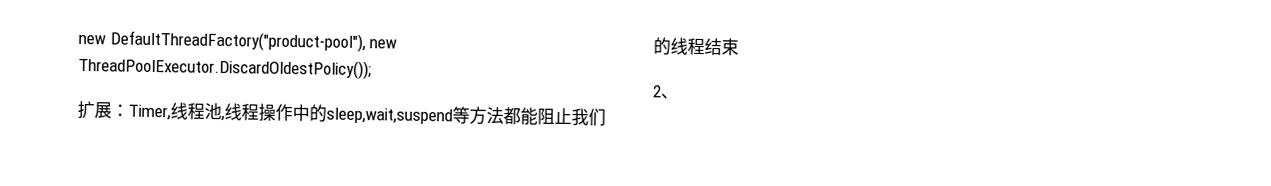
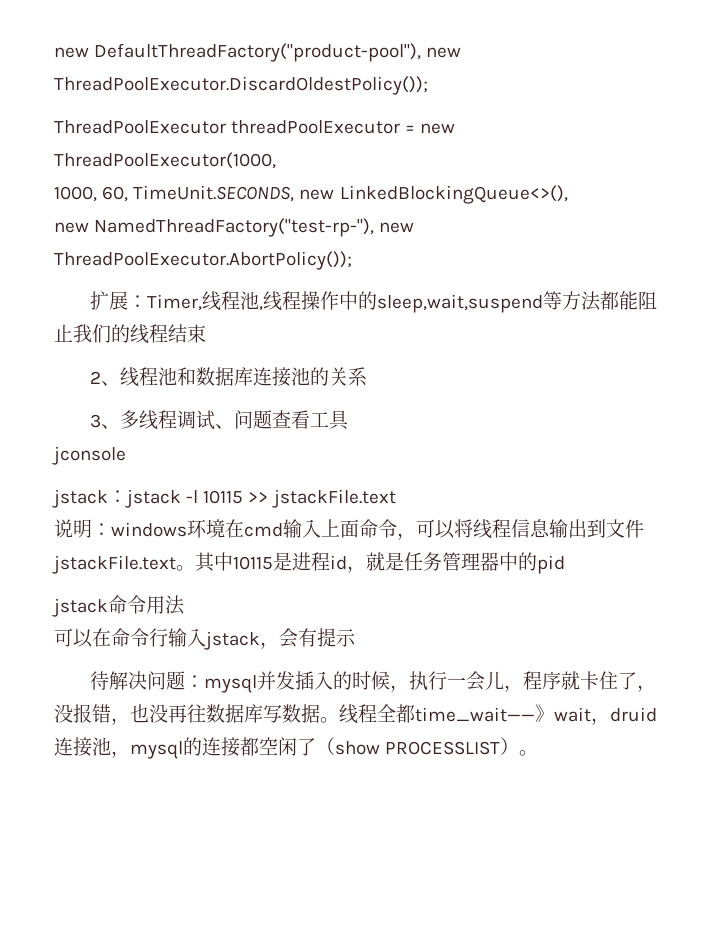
(372, 68) none -> [54,120,456,134] [54,152,276,169] [54,185,568,204] [54,218,415,237] [54,251,352,270] // ThreadPoolExecutor threadPoolExecutor = new ThreadPoolExecutor(1000, // 1000, 60, TimeUnit.SECONDS, new LinkedBlockingQueue<>(), // new NamedThreadFactory("test-rp-"), new ThreadPoolExecutor.AbortPolicy());
(678, 96) none -> [120,367,368,387] [90,410,350,430] [52,446,126,465] [52,489,396,508] [54,519,644,540] [52,552,565,574] [52,595,185,617] [54,628,356,650] [90,671,657,693] [54,704,657,725] [54,737,539,759] 线程池和数据库连接池的关系 // 3、多线程调试、问题查看工具 // jconsole // jstack：jstack -l 10115 >> jstackFile.text // 说明：windows环境在cmd输入上面命令，可以将线程信息输出到文件jstackFile.text。其中10115是进程id，就是任务管理器中的pid // jstack命令用法 // 可以在命令行输入jstack，会有提示 // 待解决问题：mysql并发插入的时候，执行一会儿，程序就卡住了，没报错，也没再往数据库写数据。线程全都time_wait——》wait，druid连接池，mysql的连接都空闲了（show PROCESSLIST）。

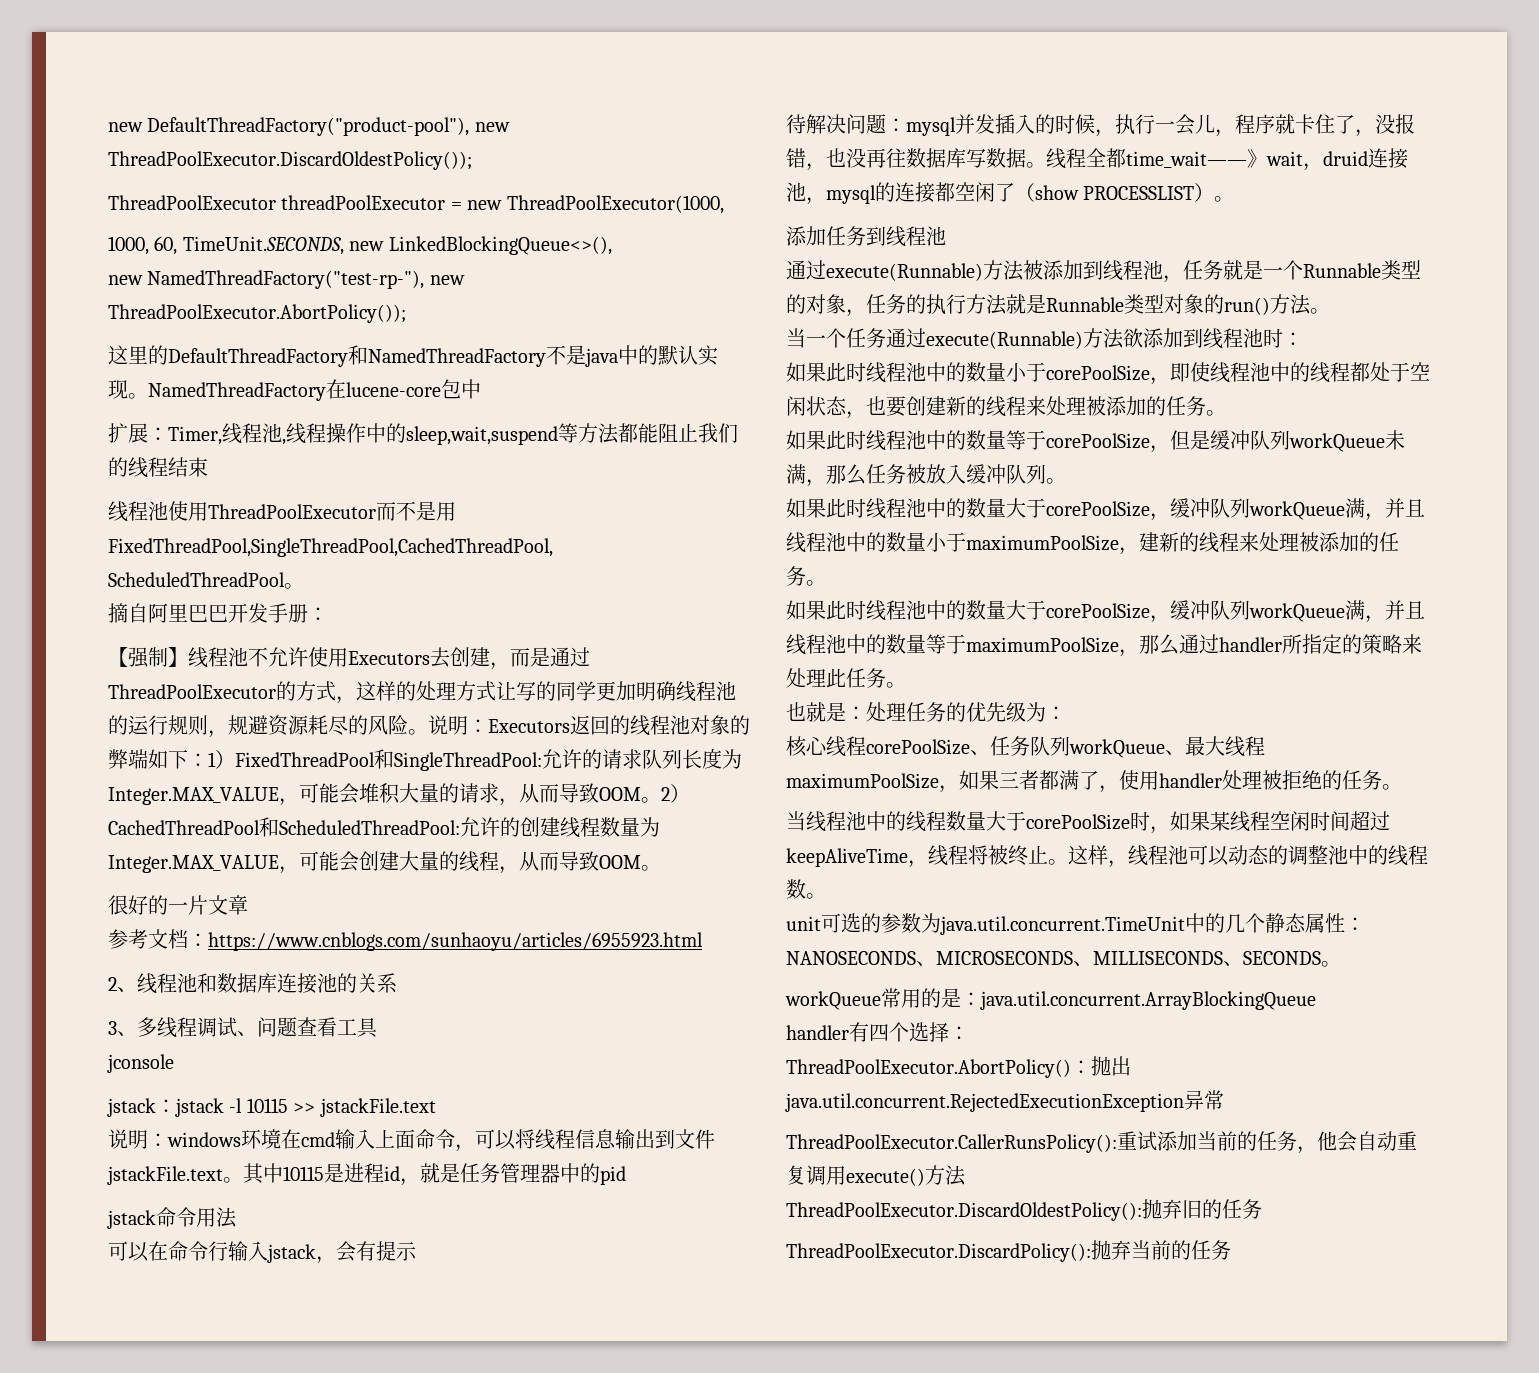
(352, 260) none -> [108,345,718,367] [108,379,481,401] // 这里的DefaultThreadFactory和NamedThreadFactory不是java中的默认实现。NamedThreadFactory在lucene-core包中
(206, 333) none -> [108,501,456,522] [108,538,553,557] [108,572,304,589] [108,603,328,623] [108,647,590,670] [108,681,736,704] [108,715,750,738] [108,748,742,771] [108,783,690,806] [108,817,660,838] [108,851,661,874] [108,895,248,915] [108,929,703,951] // 线程池使用ThreadPoolExecutor而不是用FixedThreadPool,SingleThreadPool,CachedThreadPool, ScheduledThreadPool。 // 摘自阿里巴巴开发手册： // 【强制】线程池不允许使用Executors去创建，而是通过ThreadPoolExecutor的方式，这样的处理方式让写的同学更加明确线程池的运行规则，规避资源耗尽的风险。说明：Executors返回的线程池对象的弊端如下：1）FixedThreadPool和SingleThreadPool:允许的请求队列长度为Integer.MAX_VALUE，可能会堆积大量的请求，从而导致OOM。2）CachedThreadPool和ScheduledThreadPool:允许的创建线程数量为Integer.MAX_VALUE，可能会创建大量的线程，从而导致OOM。 // 很好的一片文章 // 参考文档：https://www.cnblogs.com/sunhaoyu/articles/6955923.html
(539, 753) none -> [786,226,946,247] [786,260,1421,283] [786,294,1330,317] [786,328,1303,349] [786,362,1430,385] [786,396,1226,419] [786,430,1405,453] [786,464,1066,487] [786,498,1425,521] [786,532,1399,555] [786,566,826,586] [786,600,1425,623] [786,634,1422,657] [786,668,906,688] [786,702,1066,722] [786,736,1265,758] [786,770,1402,793] [786,811,1390,834] [786,845,1428,868] [786,879,826,899] [786,913,1365,935] [786,951,1341,967] [785,988,1316,1010] [786,1022,969,1042] [786,1056,1131,1078] [785,1090,1224,1112] [786,1131,1417,1154] [786,1165,966,1186] [786,1199,1262,1221] [786,1240,1231,1262] // 添加任务到线程池 // 通过execute(Runnable)方法被添加到线程池，任务就是一个Runnable类型的对象，任务的执行方法就是Runnable类型对象的run()方法。 // 当一个任务通过execute(Runnable)方法欲添加到线程池时： // 如果此时线程池中的数量小于corePoolSize，即使线程池中的线程都处于空闲状态，也要创建新的线程来处理被添加的任务。 // 如果此时线程池中的数量等于corePoolSize，但是缓冲队列workQueue未满，那么任务被放入缓冲队列。 // 如果此时线程池中的数量大于corePoolSize，缓冲队列workQueue满，并且线程池中的数量小于maximumPoolSize，建新的线程来处理被添加的任务。 // 如果此时线程池中的数量大于corePoolSize，缓冲队列workQueue满，并且线程池中的数量等于maximumPoolSize，那么通过handler所指定的策略来处理此任务。 // 也就是：处理任务的优先级为： // 核心线程corePoolSize、任务队列workQueue、最大线程maximumPoolSize，如果三者都满了，使用handler处理被拒绝的任务。 // 当线程池中的线程数量大于corePoolSize时，如果某线程空闲时间超过keepAliveTime，线程将被终止。这样，线程池可以动态的调整池中的线程数。 // unit可选的参数为java.util.concurrent.TimeUnit中的几个静态属性：NANOSECONDS、MICROSECONDS、MILLISECONDS、SECONDS。 // workQueue常用的是：java.util.concurrent.ArrayBlockingQueue // handler有四个选择： // ThreadPoolExecutor.AbortPolicy()：抛出java.util.concurrent.RejectedExecutionException异常 // ThreadPoolExecutor.CallerRunsPolicy():重试添加当前的任务，他会自动重复调用execute()方法 // ThreadPoolExecutor.DiscardOldestPolicy():抛弃旧的任务 // ThreadPoolExecutor.DiscardPolicy():抛弃当前的任务

